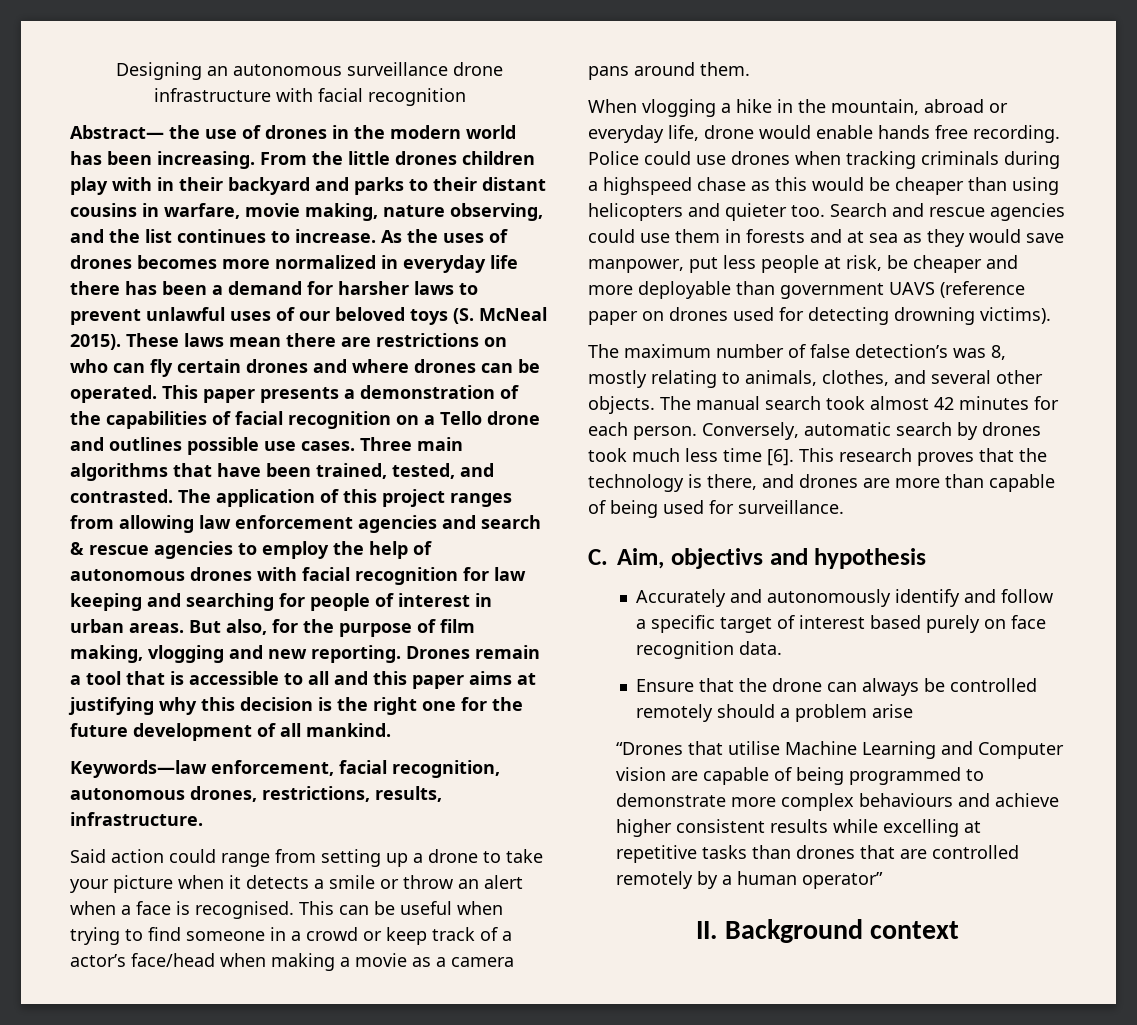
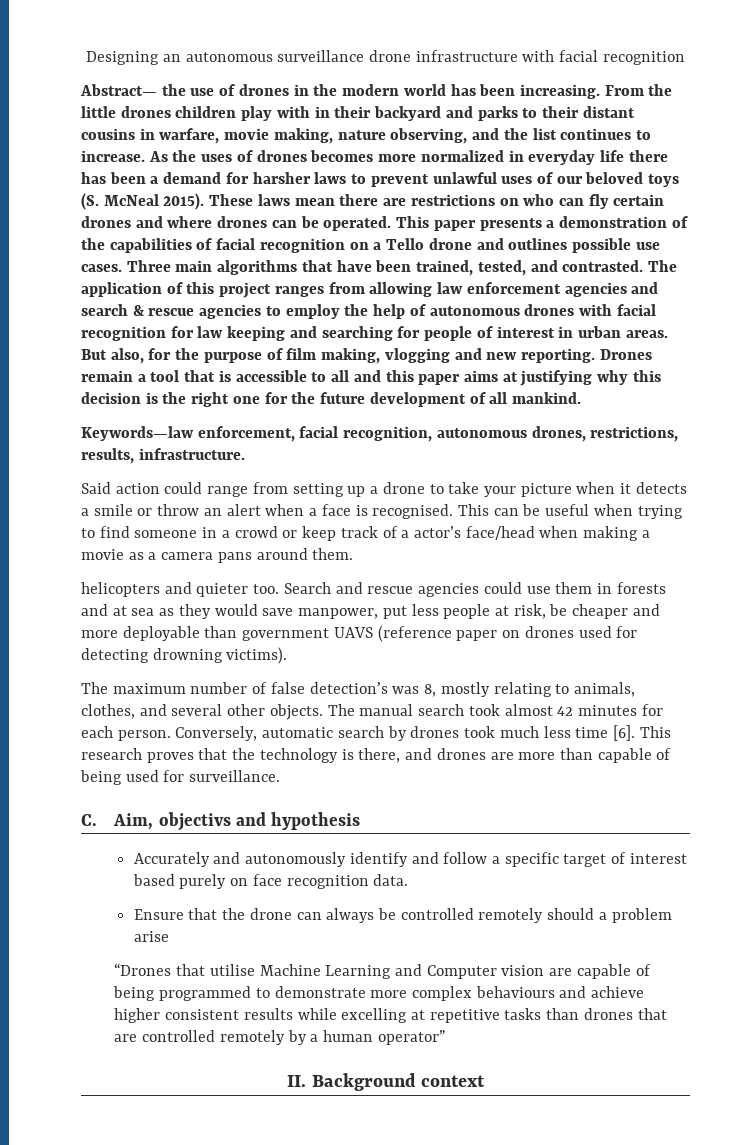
[588,99,1008,117] [588,125,1060,143] [588,151,1060,169] [588,177,1059,195] When vlogging a hike in the mountain, abroad or everyday life, drone would enable hands free recording. Police could use drones when tracking criminals during a highspeed chase as this would be cheaper than using -> (354, 554) none

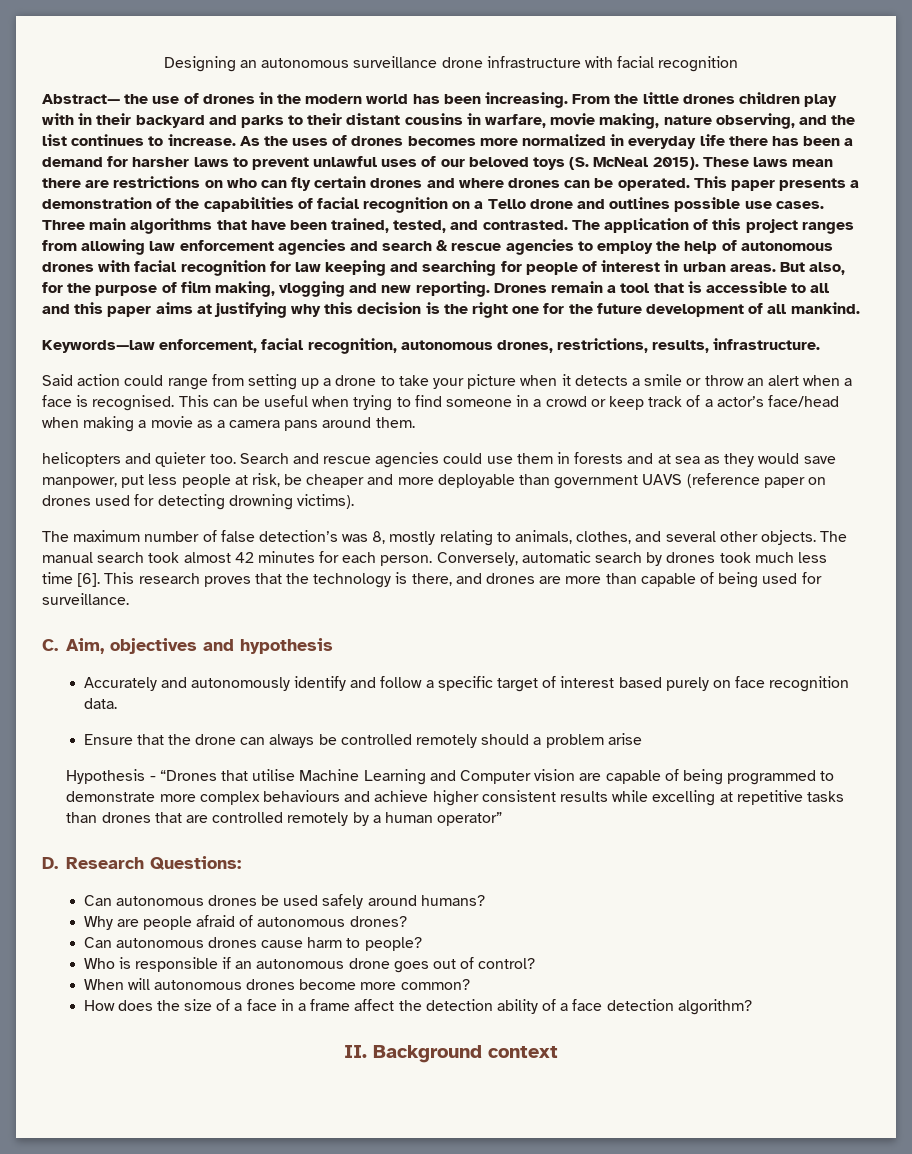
[158,812,231,831] objectivs -> [110,638,198,654] objectives
(169, 936) none -> [66,769,156,784] Hypothesis -
(445, 1037) none -> [42,856,242,870] [83,894,485,909] [83,915,407,930] [83,937,422,951] [83,957,536,973] [83,978,470,990] [83,999,752,1015] // D. Research Questions: // Can autonomous drones be used safely around humans? // Why are people afraid of autonomous drones? // Can autonomous drones cause harm to people? // Who is responsible if an autonomous drone goes out of control? // When will autonomous drones become more common? // How does the size of a face in a frame affect the detection ability of a face detection algorithm?

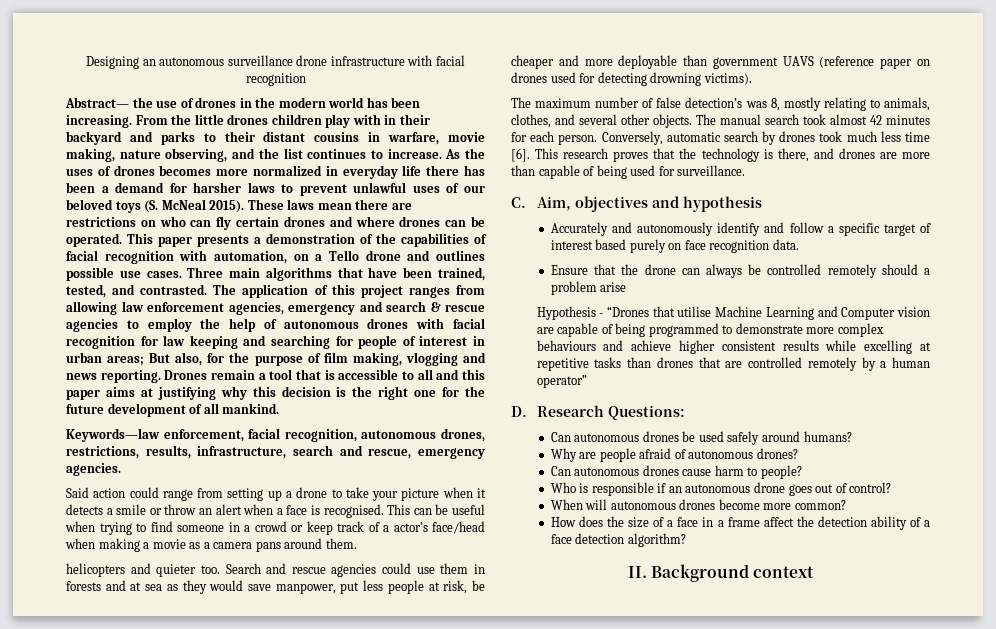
(449, 205) none -> [179,250,287,264] with automation,
[277,239,346,255] agencies -> [228,302,355,315] agencies, emergency
[729,264,776,272] areas. -> [107,356,145,366] areas;
[381,285,412,293] new -> [66,373,97,380] news
[713,338,821,350] infrastructure. -> [197,445,486,459] [66,463,121,476] infrastructure, search and rescue, emergency agencies.

